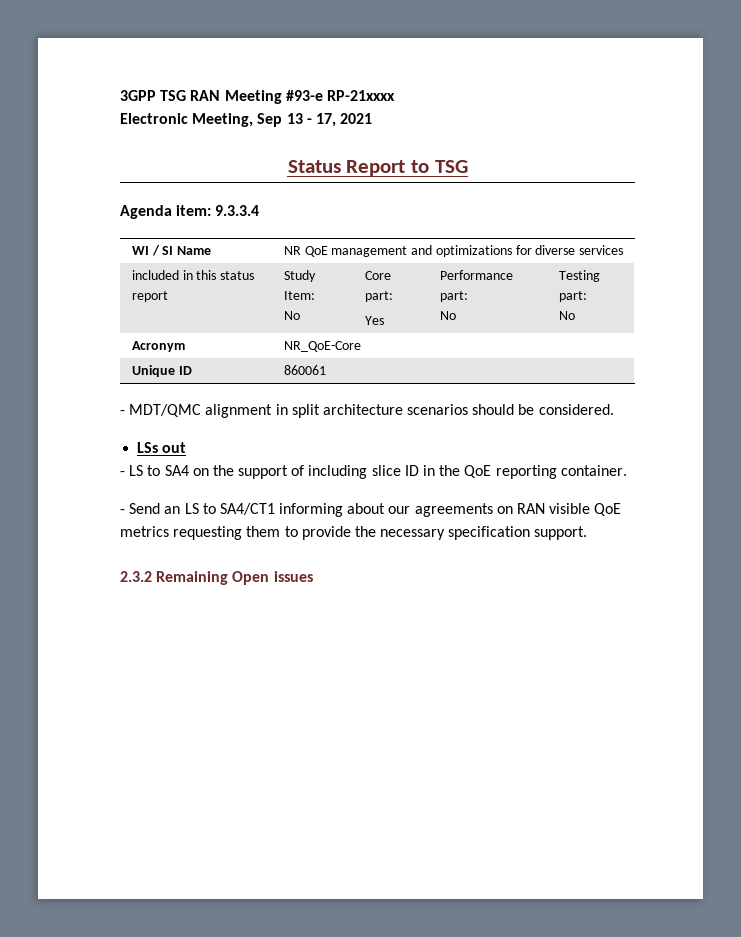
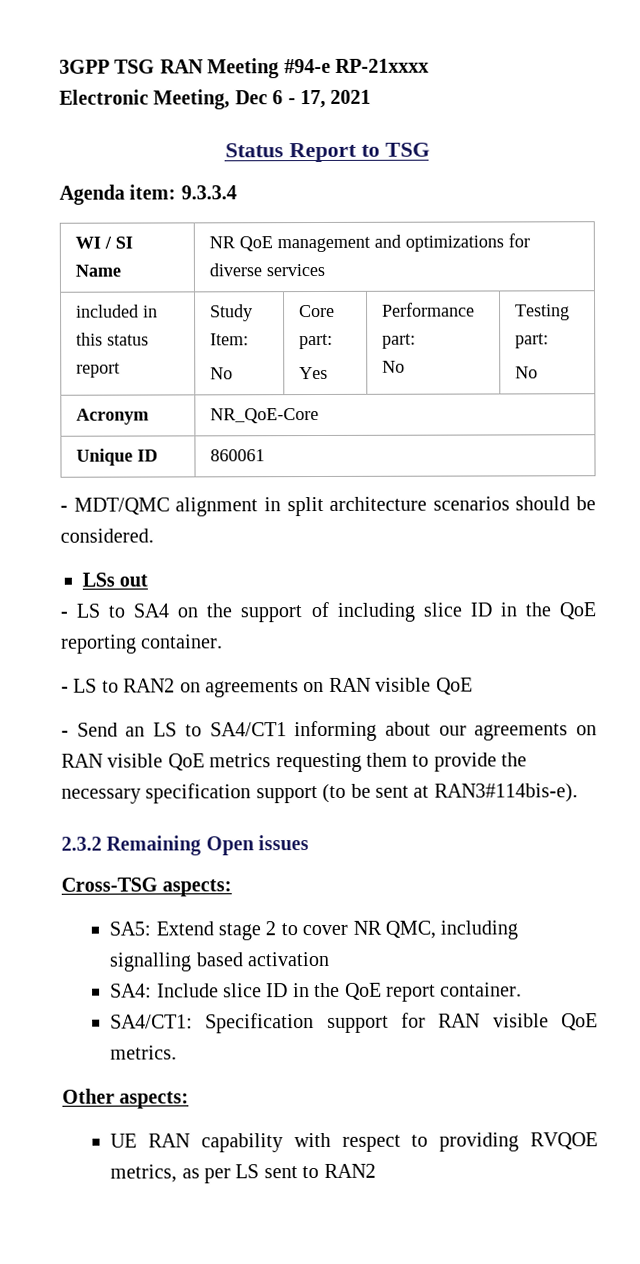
[285,90,323,101] #93-e -> [283,58,331,74] #94-e
[257,113,303,127] Sep 13 -> [234,90,284,105] Dec 6
(627, 470) none -> [61,677,473,698] // - LS to RAN2 on agreements on RAN visible QoE
[534,526,588,540] [120,571,313,585] support. // 2.3.2 Remaining Open issues -> [255,783,578,804] [61,835,310,856] [61,877,233,897] [109,920,519,941] [109,951,329,972] [110,982,523,1002] [110,1012,598,1034] [110,1045,178,1060] [62,1088,190,1109] [110,1132,598,1153] [110,1163,376,1184] support (to be sent at RAN3#114bis-e). // 2.3.2 Remaining Open issues // Cross-TSG aspects: // SA5: Extend stage 2 to cover NR QMC, including signalling based activation // SA4: Include slice ID in the QoE report container. // SA4/CT1: Specification support for RAN visible QoE metrics. // Other aspects: // UE RAN capability with respect to providing RVQOE metrics, as per LS sent to RAN2

